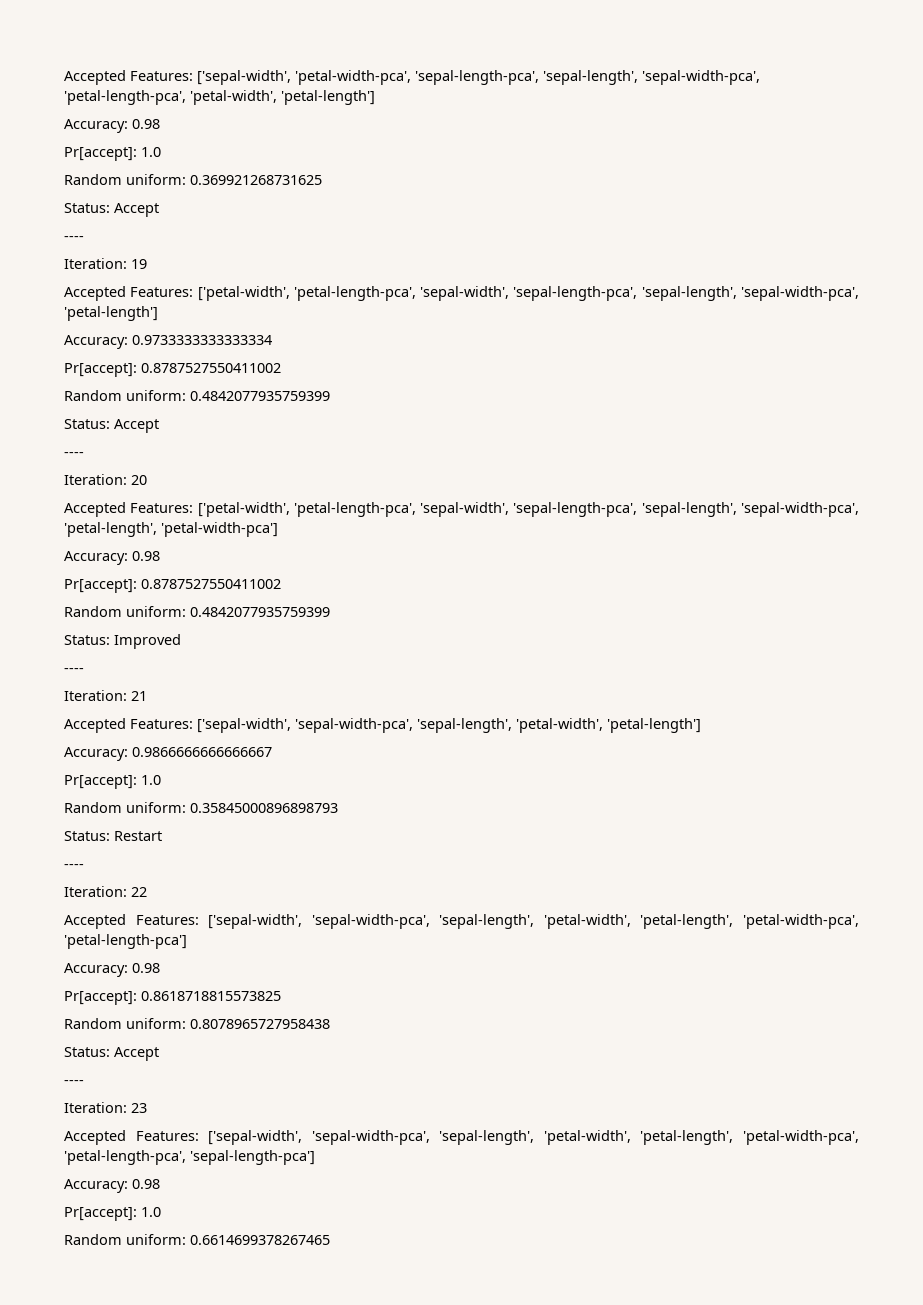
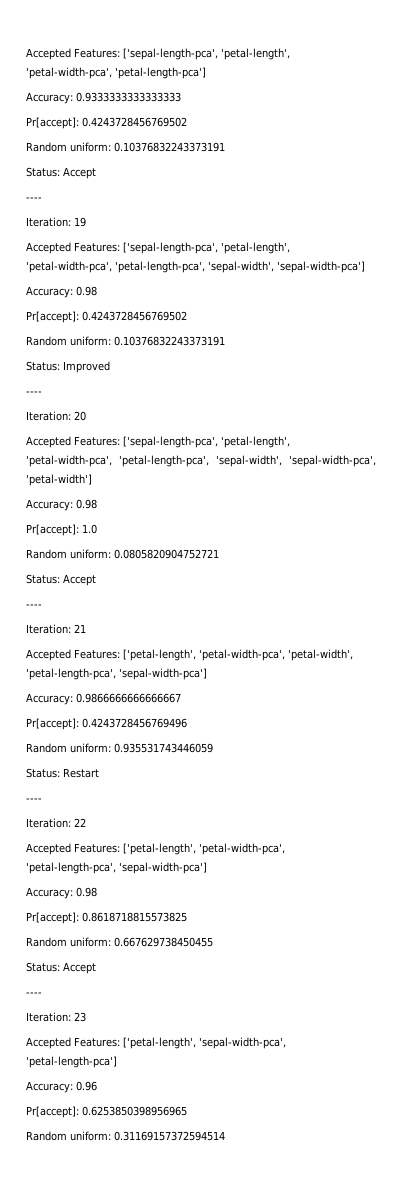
[64,70,760,85] [64,90,375,105] [64,119,160,133] [64,147,161,161] [64,174,322,185] Accepted Features: ['sepal-width', 'petal-width-pca', 'sepal-length-pca', 'sepal-length', 'sepal-width-pca', 'petal-length-pca', 'petal-width', 'petal-length'] // Accuracy: 0.98 // Pr[accept]: 1.0 // Random uniform: 0.369921268731625 -> [26,48,290,60] [26,67,206,79] [26,92,181,104] [26,117,187,129] [26,142,225,152] Accepted Features: ['sepal-length-pca', 'petal-length', 'petal-width-pca', 'petal-length-pca'] // Accuracy: 0.9333333333333333 // Pr[accept]: 0.4243728456769502 // Random uniform: 0.10376832243373191
[197,286,859,301] [64,306,158,321] [64,335,272,349] [64,363,281,377] [64,390,330,401] [64,419,159,433] ['petal-width', 'petal-length-pca', 'sepal-width', 'sepal-length-pca', 'sepal-length', 'sepal-width-pca', 'petal-length'] // Accuracy: 0.9733333333333334 // Pr[accept]: 0.8787527550411002 // Random uniform: 0.4842077935759399 // Status: Accept -> [123,242,290,254] [26,261,365,273] [26,286,97,298] [26,311,187,323] [26,336,225,346] [26,361,110,373] ['sepal-length-pca', 'petal-length', 'petal-width-pca', 'petal-length-pca', 'sepal-width', 'sepal-width-pca'] // Accuracy: 0.98 // Pr[accept]: 0.4243728456769502 // Random uniform: 0.10376832243373191 // Status: Improved
[197,502,859,517] [64,522,278,537] [64,551,160,565] [64,579,281,593] [64,606,330,617] [64,634,181,649] ['petal-width', 'petal-length-pca', 'sepal-width', 'sepal-length-pca', 'sepal-length', 'sepal-width-pca', 'petal-length', 'petal-width-pca'] // Accuracy: 0.98 // Pr[accept]: 0.8787527550411002 // Random uniform: 0.4842077935759399 // Status: Improved -> [123,436,290,448] [26,455,376,467] [26,474,92,486] [26,499,97,511] [26,524,97,536] [26,549,219,559] [26,574,96,586] ['sepal-length-pca', 'petal-length', 'petal-width-pca', 'petal-length-pca', 'sepal-width', 'sepal-width-pca', 'petal-width'] // Accuracy: 0.98 // Pr[accept]: 1.0 // Random uniform: 0.0805820904752721 // Status: Accept
[197,718,701,733] ['sepal-width', 'sepal-width-pca', 'sepal-length', 'petal-width', 'petal-length'] -> [123,649,353,661] [26,668,207,680] ['petal-length', 'petal-width-pca', 'petal-width', 'petal-length-pca', 'sepal-width-pca']
[141,775,161,785] [64,802,338,813] 1.0 // Random uniform: 0.35845000896898793 -> [82,718,187,728] [26,743,213,753] 0.4243728456769496 // Random uniform: 0.935531743446059
[208,914,859,929] [64,934,187,949] ['sepal-width', 'sepal-width-pca', 'sepal-length', 'petal-width', 'petal-length', 'petal-width-pca', 'petal-length-pca'] -> [123,843,285,855] [26,862,207,874] ['petal-length', 'petal-width-pca', 'petal-length-pca', 'sepal-width-pca']
[190,1019,330,1029] 0.8078965727958438 -> [114,937,213,947] 0.667629738450455
[208,1130,859,1145] [64,1150,315,1165] [64,1179,160,1193] [64,1207,161,1221] [64,1234,330,1245] ['sepal-width', 'sepal-width-pca', 'sepal-length', 'petal-width', 'petal-length', 'petal-width-pca', 'petal-length-pca', 'sepal-length-pca'] // Accuracy: 0.98 // Pr[accept]: 1.0 // Random uniform: 0.6614699378267465 -> [123,1037,286,1049] [26,1056,117,1068] [26,1081,97,1093] [26,1106,187,1118] [26,1131,225,1141] ['petal-length', 'sepal-width-pca', 'petal-length-pca'] // Accuracy: 0.96 // Pr[accept]: 0.6253850398956965 // Random uniform: 0.31169157372594514

